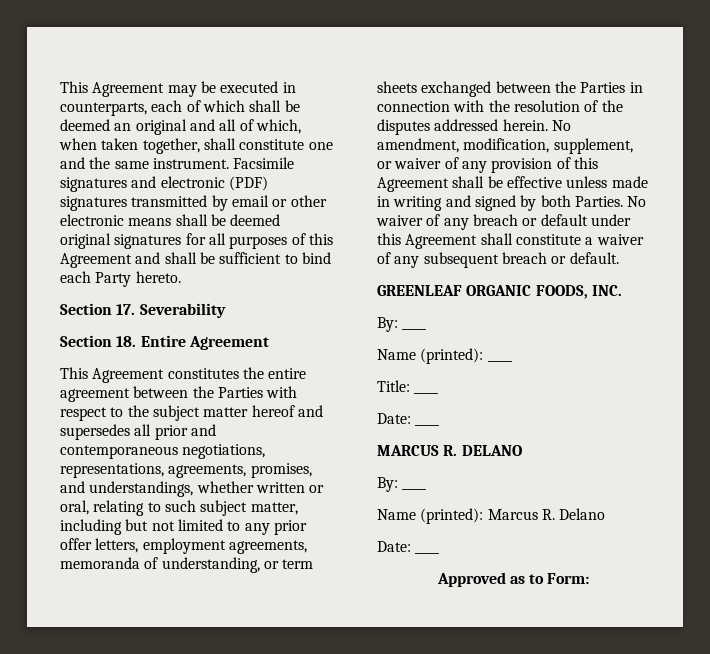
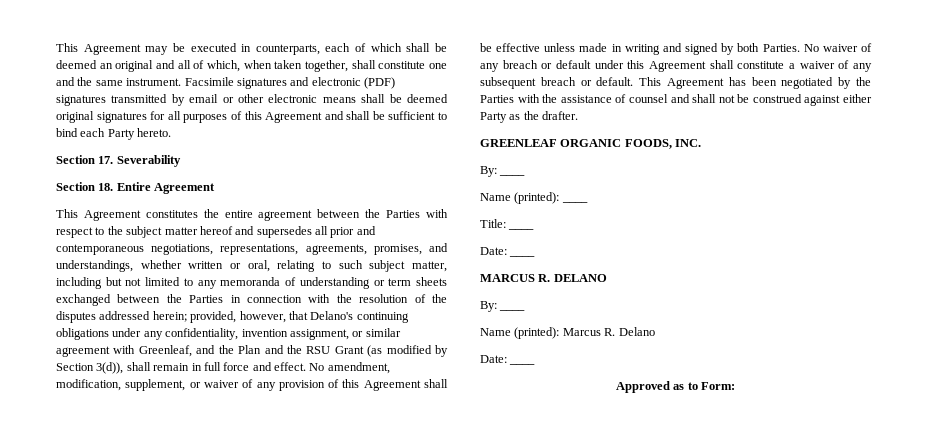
[273,520,307,535] [60,538,307,554] prior offer letters, employment agreements, -> (217, 284) none
[161,557,260,573] understanding, -> [299,277,370,289] understanding
[502,119,548,131] herein. -> [152,311,409,323] [56,328,401,340] [56,345,448,357] [56,362,306,374] herein; provided, however, that Delano's continuing obligations under any confidentiality, invention assignment, or similar agreement with Greenleaf, and the Plan and the RSU Grant (as modified by Section 3(d)), shall remain in full force and effect.
(619, 258) none -> [639,77,871,89] [480,94,872,106] [480,111,579,123] This Agreement has been negotiated by the Parties with the assistance of counsel and shall not be construed against either Party as the drafter.

